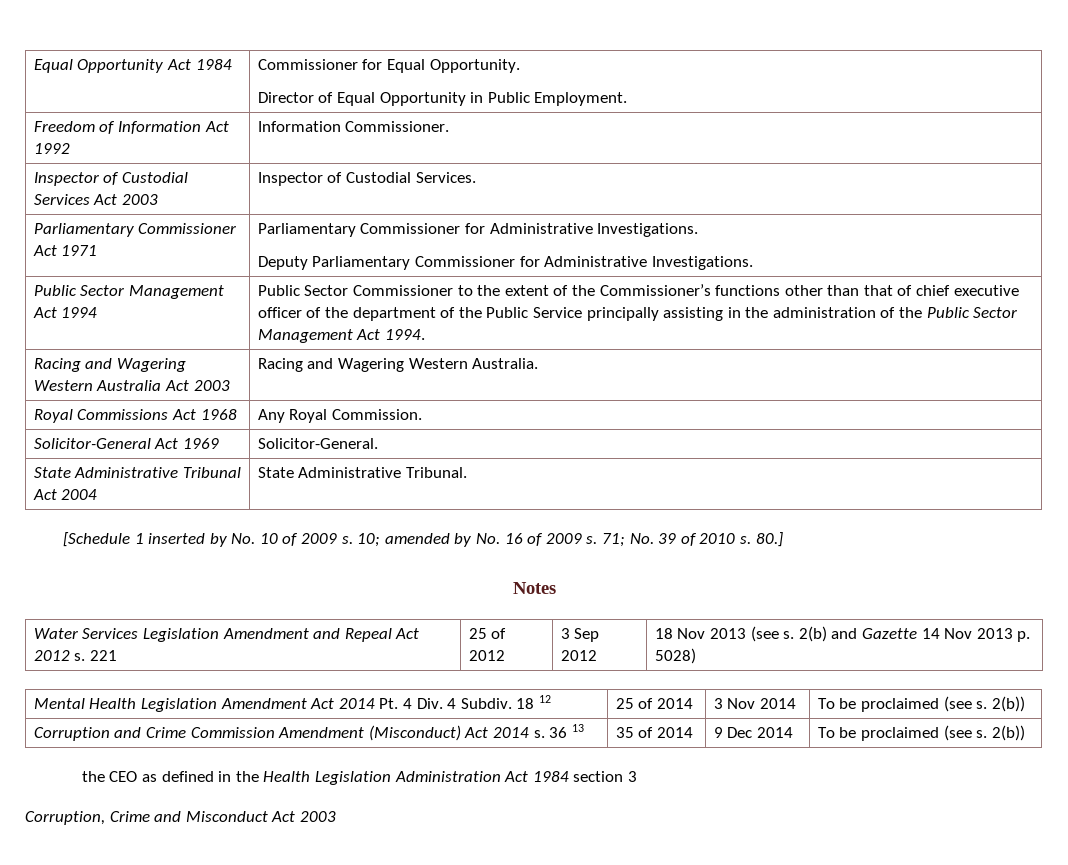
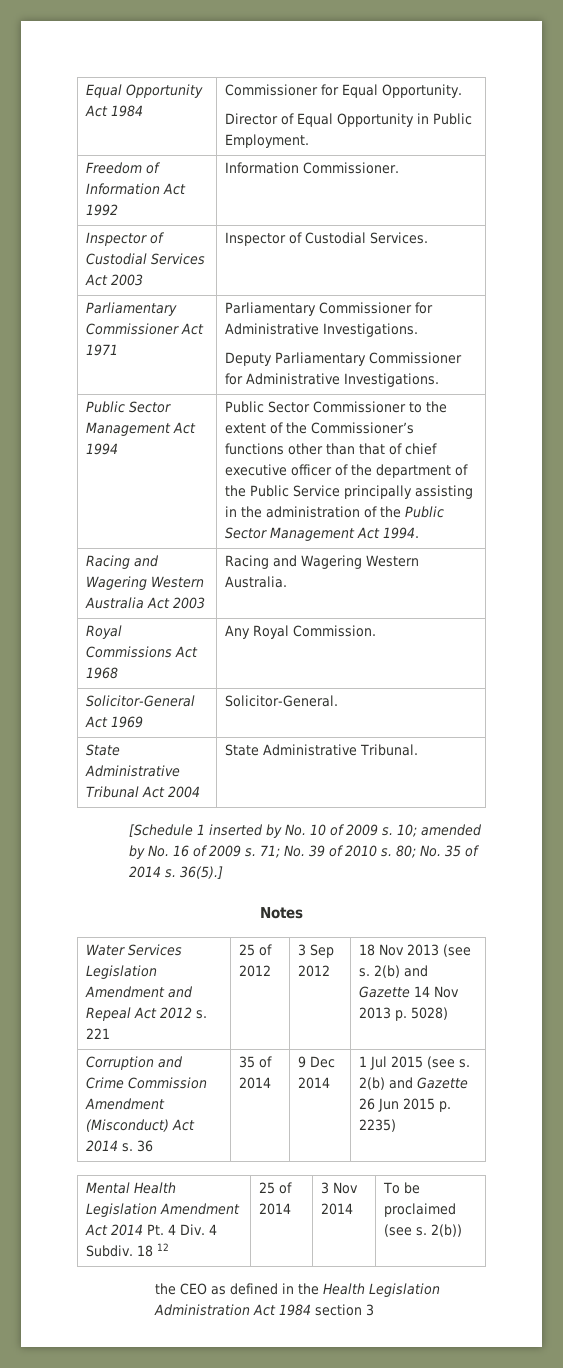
[755,532,783,547] 80.] -> [395,845,480,858] [128,866,223,879] 80; No. 35 of 2014 s. 36(5).]
(696, 656) none -> [86,1056,184,1070] [86,1077,208,1089] [85,1098,166,1110] [86,1119,196,1132] [86,1140,154,1152] [239,1056,273,1068] [239,1077,272,1089] [298,1056,336,1068] [298,1077,331,1089] [359,1056,471,1070] [359,1077,469,1090] [359,1098,452,1112] [359,1119,397,1132] // Corruption and Crime Commission Amendment (Misconduct) Act 2014 s. 36 | 35 of 2014 | 9 Dec 2014 | 1 Jul 2015 (see s. 2(b) and Gazette 26 Jun 2015 p. 2235)
[33,724,584,741] [615,727,693,738] [713,727,793,738] [817,725,1025,741] // Corruption and Crime Commission Amendment (Misconduct) Act 2014 s. 36 13 | 35 of 2014 | 9 Dec 2014 | To be proclaimed (see s. 2(b)) -> (463, 1230) none
[25,811,336,825] // Corruption, Crime and Misconduct Act 2003 -> (374, 1310) none

